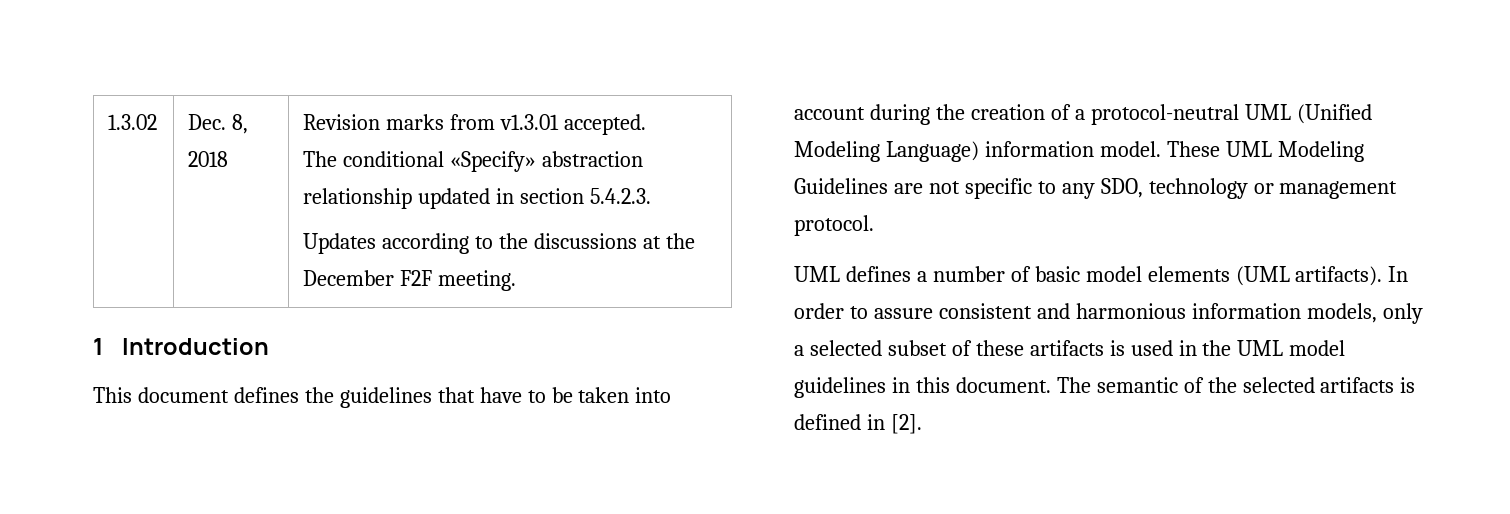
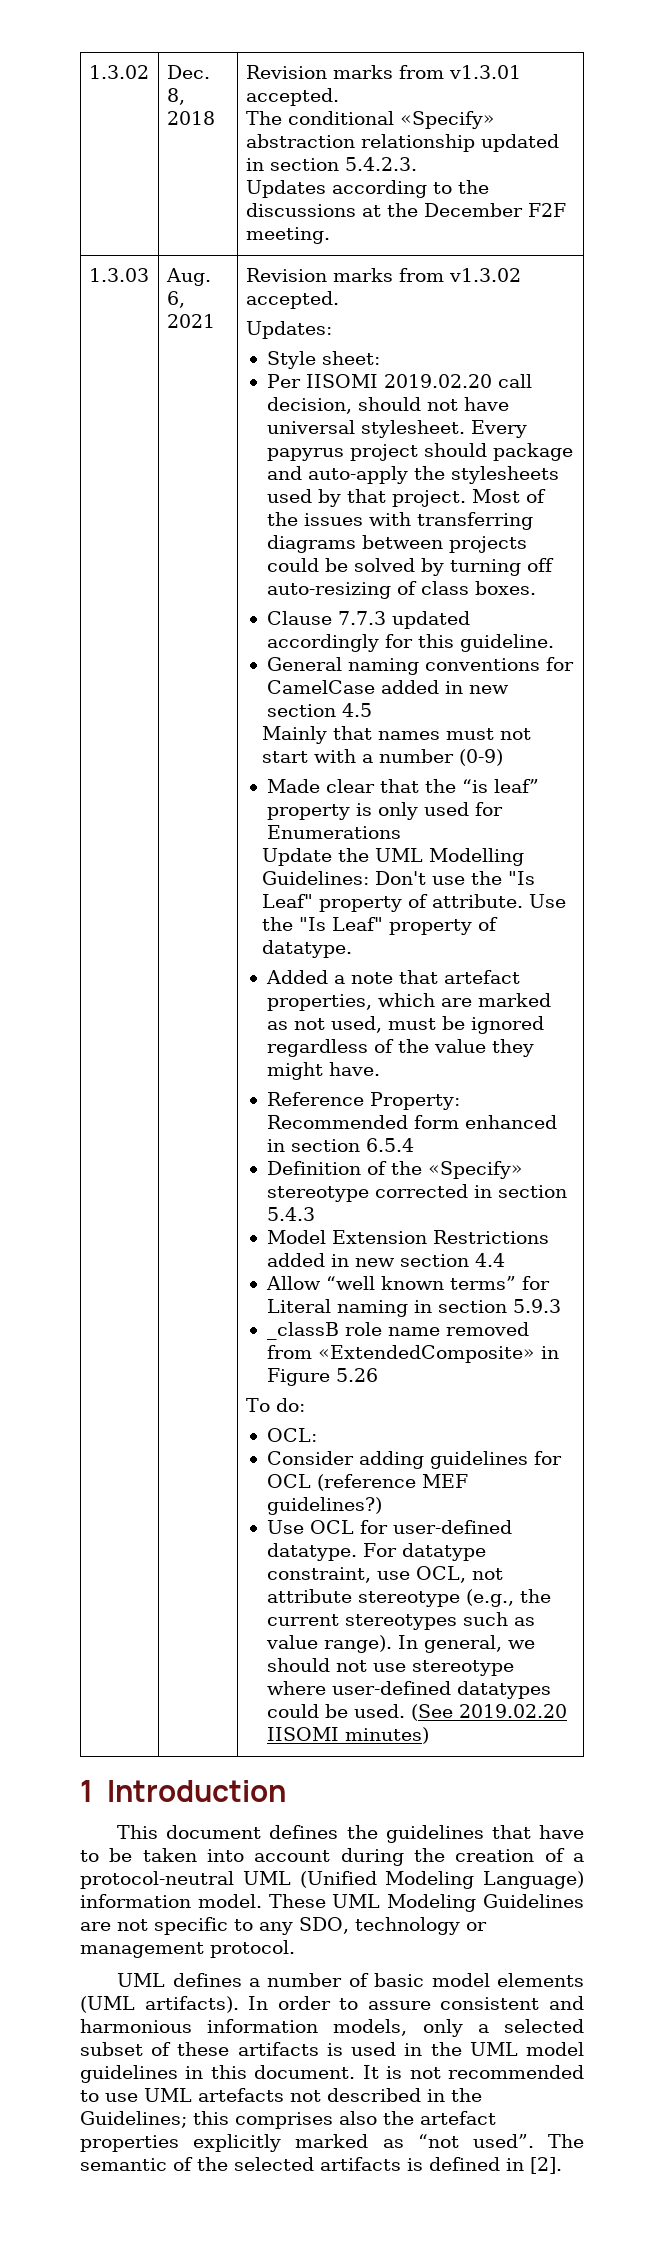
(517, 280) none -> [88,268,149,282] [165,268,211,286] [166,291,185,308] [166,314,215,328] [245,268,521,282] [245,291,339,309] [245,321,332,339] [266,351,380,369] [266,374,532,388] [266,397,509,414] [266,420,527,438] [266,443,573,461] [266,466,559,484] [266,489,546,507] [266,512,533,530] [266,535,527,553] [266,558,554,576] [266,581,536,599] [266,611,470,629] [266,634,554,652] [266,657,574,675] [266,680,509,694] [266,703,372,717] [261,726,531,744] [261,749,503,766] [266,779,539,793] [266,802,503,820] [266,825,401,839] [261,848,524,866] [261,871,535,885] [261,894,566,912] [261,917,498,935] [261,940,352,958] [265,970,520,984] [266,993,551,1011] [266,1016,544,1034] [266,1039,534,1057] [266,1062,380,1080] [266,1092,460,1110] [266,1115,557,1129] [266,1138,414,1152] [266,1161,523,1179] [266,1184,567,1202] [266,1207,315,1221] [266,1230,549,1244] [266,1253,505,1267] [265,1276,550,1290] [266,1299,561,1317] [266,1322,529,1340] [266,1345,559,1363] [266,1368,378,1386] [245,1398,305,1412] [266,1428,317,1442] [266,1451,562,1469] [266,1474,468,1491] [266,1497,382,1515] [266,1520,512,1534] [266,1543,486,1561] [266,1566,503,1583] [266,1589,551,1607] [266,1612,535,1630] [265,1635,535,1653] [266,1658,514,1676] [266,1681,551,1699] [266,1704,567,1721] [266,1727,429,1744] // 1.3.03 | Aug. 6, 2021 | Revision marks from v1.3.02 accepted. // Updates: // Style sheet: // Per IISOMI 2019.02.20 call decision, should not have universal stylesheet. Every papyrus project should package and auto-apply the stylesheets used by that project. Most of the issues with transferring diagrams between projects could be solved by turning off auto-resizing of class boxes. // Clause 7.7.3 updated accordingly for this guideline. // General naming conventions for CamelCase added in new section 4.5 // Mainly that names must not start with a number (0-9) // Made clear that the “is leaf” property is only used for Enumerations // Update the UML Modelling Guidelines: Don't use the "Is Leaf" property of attribute. Use the "Is Leaf" property of datatype. // Added a note that artefact properties, which are marked as not used, must be ignored regardless of the value they might have. // Reference Property: Recommended form enhanced in section 6.5.4 // Definition of the «Specify» stereotype corrected in section 5.4.3 // Model Extension Restrictions added in new section 4.4 // Allow “well known terms” for Literal naming in section 5.9.3 // _classB role name removed from «ExtendedComposite» in Figure 5.26 // To do: // OCL: // Consider adding guidelines for OCL (reference MEF guidelines?) // Use OCL for user-defined datatype. For datatype constraint, use OCL, not attribute stereotype (e.g., the current stereotypes such as value range). In general, we should not use stereotype where user-defined datatypes could be used. (See 2019.02.20 IISOMI minutes)
(1051, 385) none -> [362,2065,584,2079] [80,2088,482,2102] [80,2111,496,2129] [80,2134,534,2152] It is not recommended to use UML artefacts not described in the Guidelines; this comprises also the artefact properties explicitly marked as “not used”.

